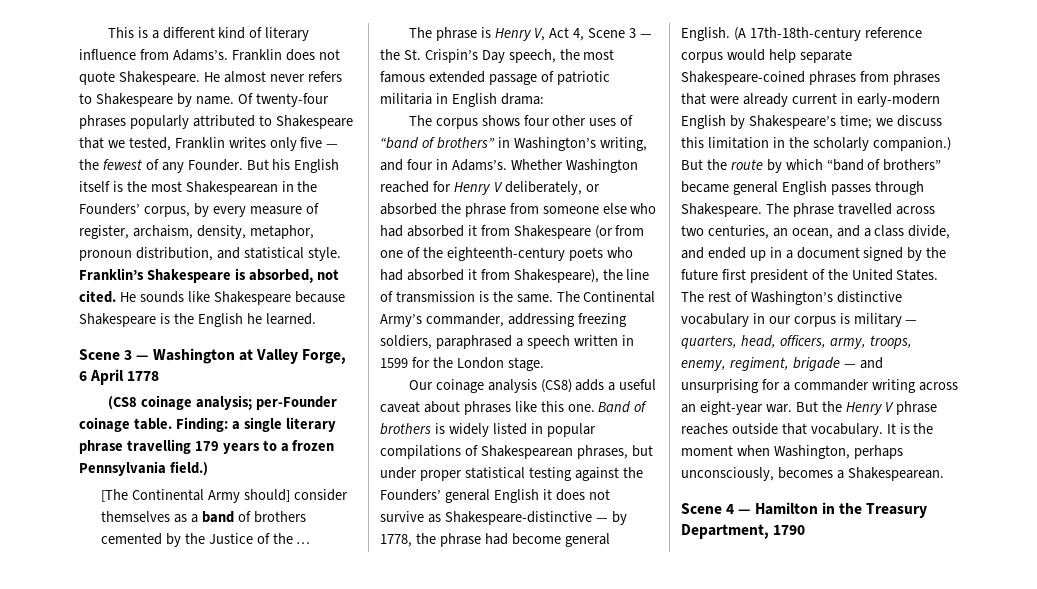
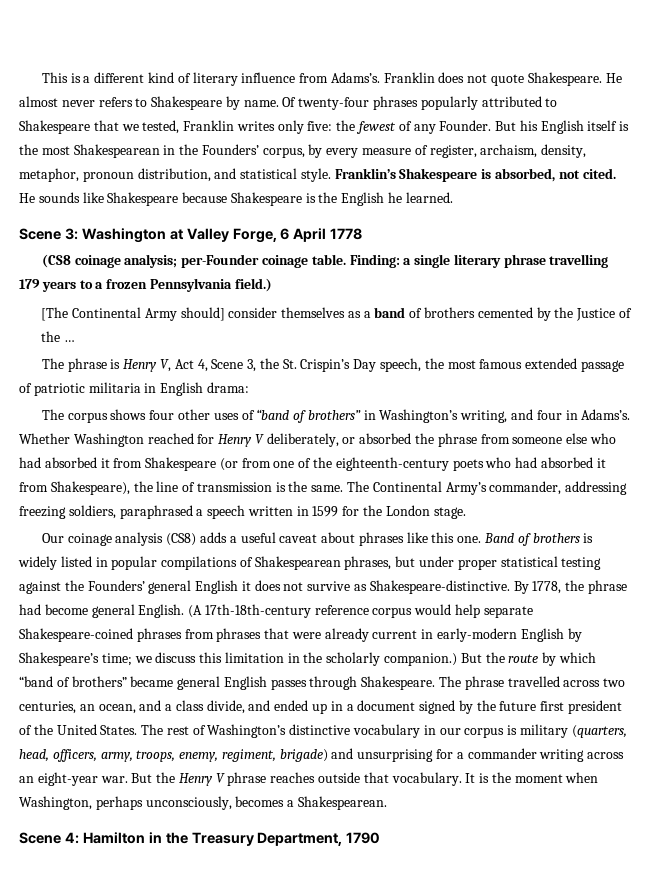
[300,137,339,148] five — -> [307,121,333,131] five:
[124,350,149,360] 3 — -> [64,228,78,240] 3:
[629,28,653,38] 3 — -> [247,359,257,372] 3,
[444,511,627,525] Shakespeare-distinctive — by -> [369,580,529,594] Shakespeare-distinctive. By
[905,320,918,324] [681,335,737,349] — quarters, -> [571,725,627,738] (quarters,
[792,357,856,371] brigade — -> [279,749,328,762] brigade)
[726,504,751,514] 4 — -> [64,832,79,844] 4:

